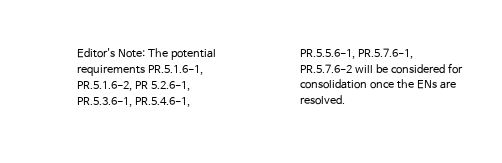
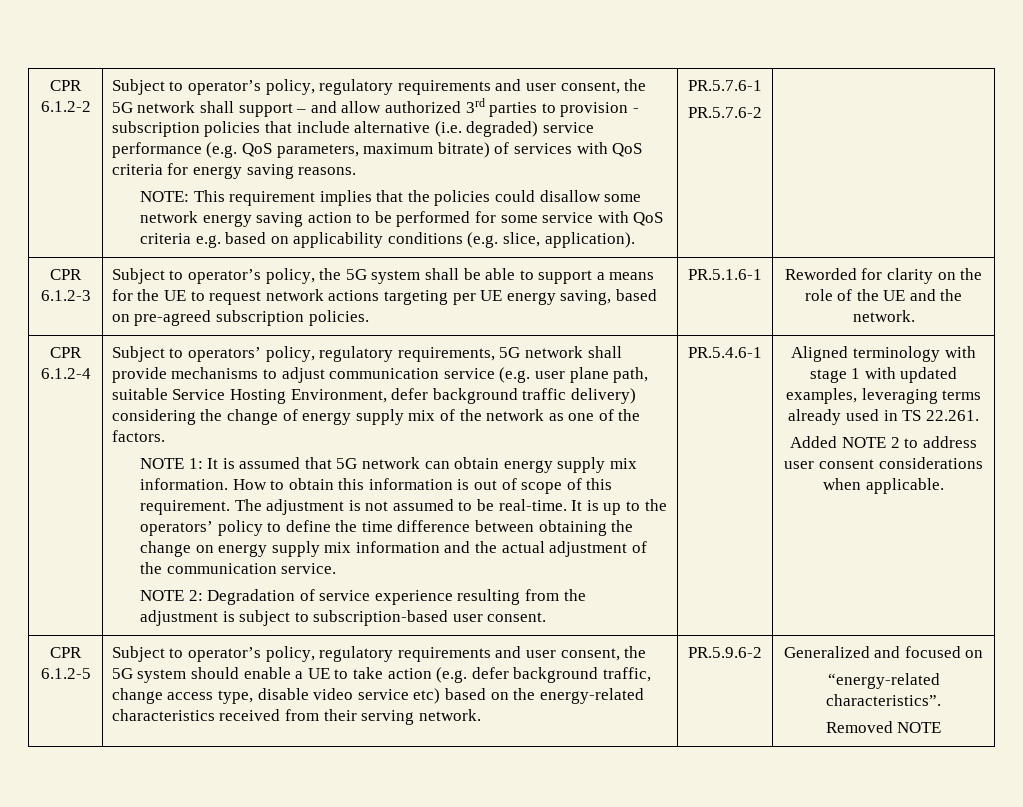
[77,48,217,60] [77,65,204,76] [77,81,191,91] [77,97,191,107] [300,48,414,59] [300,63,464,74] [300,79,457,89] [300,95,346,105] Editor's Note: The potential requirements PR.5.1.6-1, PR.5.1.6-2, PR 5.2.6-1, PR.5.3.6-1, PR.5.4.6-1, PR.5.5.6-1, PR.5.7.6-1, PR.5.7.6-2 will be considered for consolidation once the ENs are resolved. -> [50,80,82,91] [40,101,91,112] [111,79,647,95] [111,98,639,117] [111,121,594,137] [111,142,643,158] [111,163,357,179] [139,190,642,206] [139,211,664,227] [139,232,635,248] [688,80,762,91] [688,107,762,118] [50,269,82,280] [40,290,91,301] [111,268,655,284] [111,289,657,305] [111,310,369,326] [688,269,762,280] [784,268,983,284] [804,289,963,301] [852,310,915,322] [50,347,82,358] [40,368,91,379] [111,346,622,362] [111,367,649,383] [111,388,636,404] [111,409,641,425] [111,430,165,442] [139,457,637,473] [139,478,613,494] [139,499,667,515] [139,520,634,536] [139,541,647,557] [139,562,337,574] [139,589,586,605] [139,610,547,626] [688,347,762,358] [791,346,976,362] [809,367,958,383] [785,388,982,404] [788,409,979,425] [790,436,977,448] [784,457,983,469] [823,478,944,494] [50,647,82,658] [40,668,91,679] [111,646,647,662] [111,667,651,683] [111,688,644,704] [111,709,481,725] [688,647,762,658] [783,646,984,658] [827,673,940,689] [826,694,941,706] [825,721,942,733] CPR 6.1.2-2 | Subject to operator’s policy, regulatory requirements and user consent, the 5G network shall support – and allow authorized 3rd parties to provision - subscription policies that include alternative (i.e. degraded) service performance (e.g. QoS parameters, maximum bitrate) of services with QoS criteria for energy saving reasons. // NOTE: This requirement implies that the policies could disallow some network energy saving action to be performed for some service with QoS criteria e.g. based on applicability conditions (e.g. slice, application). | PR.5.7.6-1 // PR.5.7.6-2 | // CPR 6.1.2-3 | Subject to operator’s policy, the 5G system shall be able to support a means for the UE to request network actions targeting per UE energy saving, based on pre-agreed subscription policies. | PR.5.1.6-1 | Reworded for clarity on the role of the UE and the network. // CPR 6.1.2-4 | Subject to operators’ policy, regulatory requirements, 5G network shall provide mechanisms to adjust communication service (e.g. user plane path, suitable Service Hosting Environment, defer background traffic delivery) considering the change of energy supply mix of the network as one of the factors. // NOTE 1: It is assumed that 5G network can obtain energy supply mix information. How to obtain this information is out of scope of this requirement. The adjustment is not assumed to be real-time. It is up to the operators’ policy to define the time difference between obtaining the change on energy supply mix information and the actual adjustment of the communication service. // NOTE 2: Degradation of service experience resulting from the adjustment is subject to subscription-based user consent. | PR.5.4.6-1 | Aligned terminology with stage 1 with updated examples, leveraging terms already used in TS 22.261. // Added NOTE 2 to address user consent considerations when applicable. // CPR 6.1.2-5 | Subject to operator’s policy, regulatory requirements and user consent, the 5G system should enable a UE to take action (e.g. defer background traffic, change access type, disable video service etc) based on the energy-related characteristics received from their serving network. | PR.5.9.6-2 | Generalized and focused on // “energy-related characteristics”. // Removed NOTE

